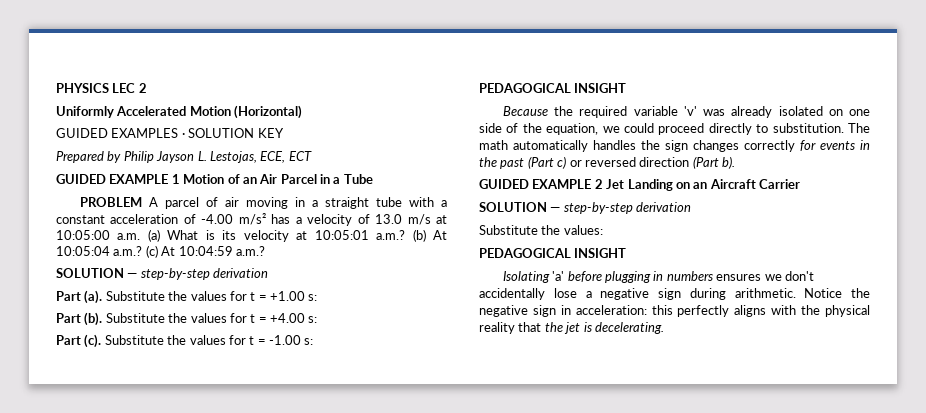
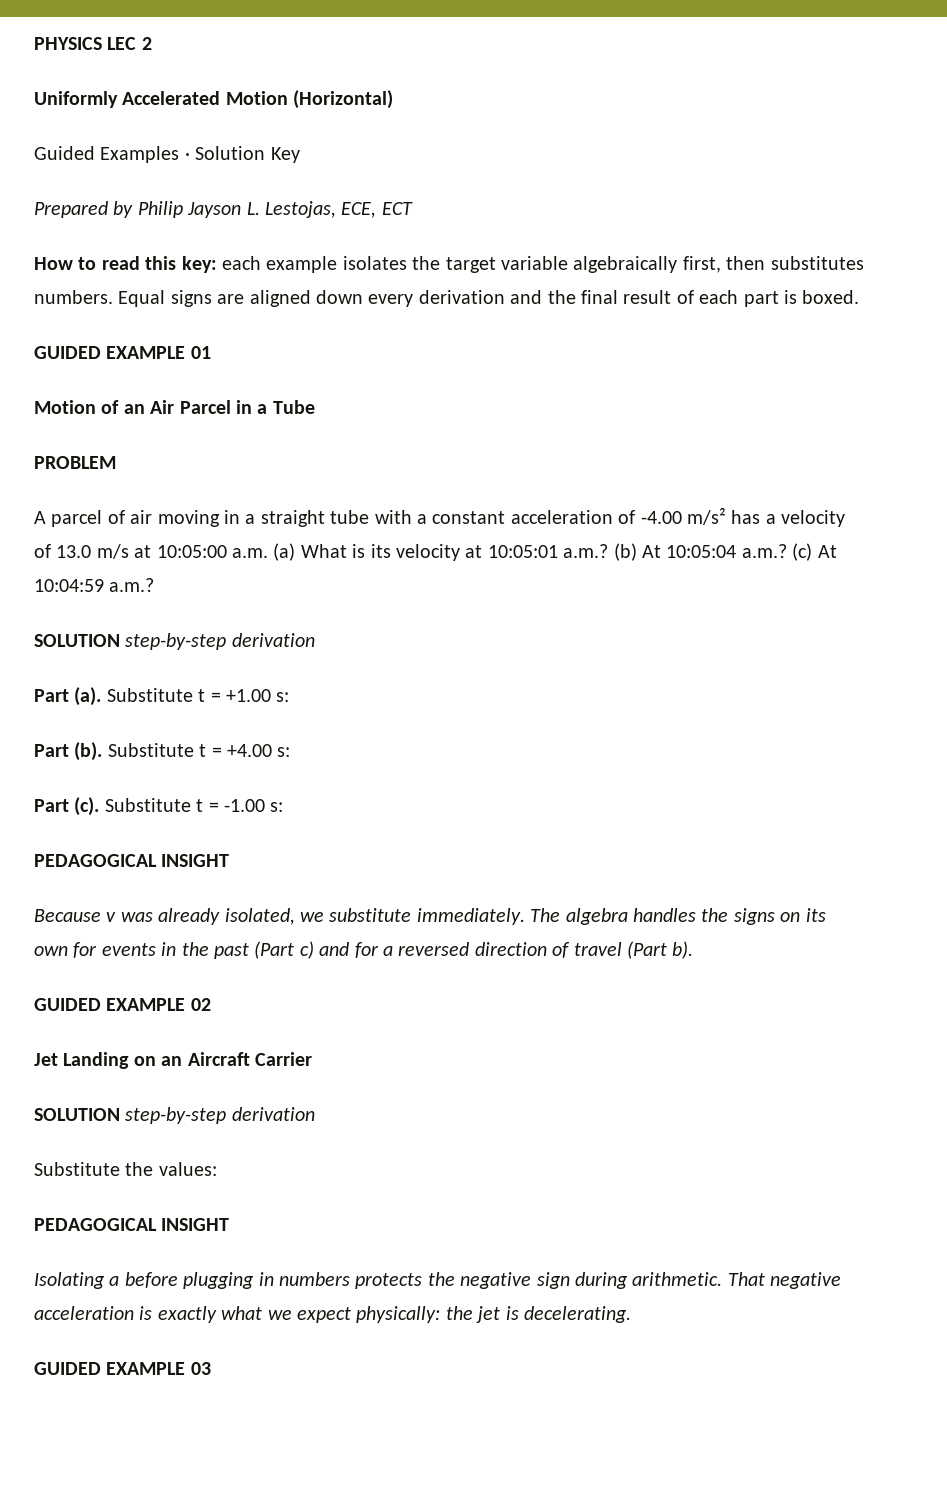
[56,128,284,138] GUIDED EXAMPLES · SOLUTION KEY -> [34,146,300,163] Guided Examples · Solution Key
[56,174,180,184] // GUIDED EXAMPLE 1 -> [34,256,864,273] [34,290,860,307] [34,346,211,359] // How to read this key: each example isolates the target variable algebraically first, then substitutes numbers. Equal signs are aligned down every derivation and the final result of each part is boxed. // GUIDED EXAMPLE 01 //
(142, 202) none -> (116, 462) //
[127,273,138,278] — -> (120, 640) none
[168,291,247,301] the values for -> (193, 695) none
[168,313,247,323] the values for -> (194, 750) none
[167,335,246,345] the values for -> (191, 805) none
[554,106,870,118] [479,123,870,135] [479,140,795,152] the required variable 'v' was already isolated on one side of the equation, we could proceed directly to substitution. The math automatically handles the sign changes correctly -> [106,908,826,925] [34,946,68,956] v was already isolated, we substitute immediately. The algebra handles the signs on its own
[569,157,690,167] or reversed direction -> [319,942,622,958] and for a reversed direction of travel
[594,179,603,189] 2 -> [190,998,211,1011] 02 //
[550,207,561,212] — -> (120, 1114) none
[552,271,565,281] 'a' -> [109,1276,120,1286] a
[716,271,814,281] [479,288,870,300] [479,305,870,317] [479,322,542,334] ensures we don't accidentally lose a negative sign during arithmetic. Notice the negative sign in acceleration: this perfectly aligns with the physical reality that -> [355,1272,842,1289] [34,1306,441,1323] protects the negative sign during arithmetic. That negative acceleration is exactly what we expect physically:
(664, 328) none -> [34,1362,211,1375] // GUIDED EXAMPLE 03

